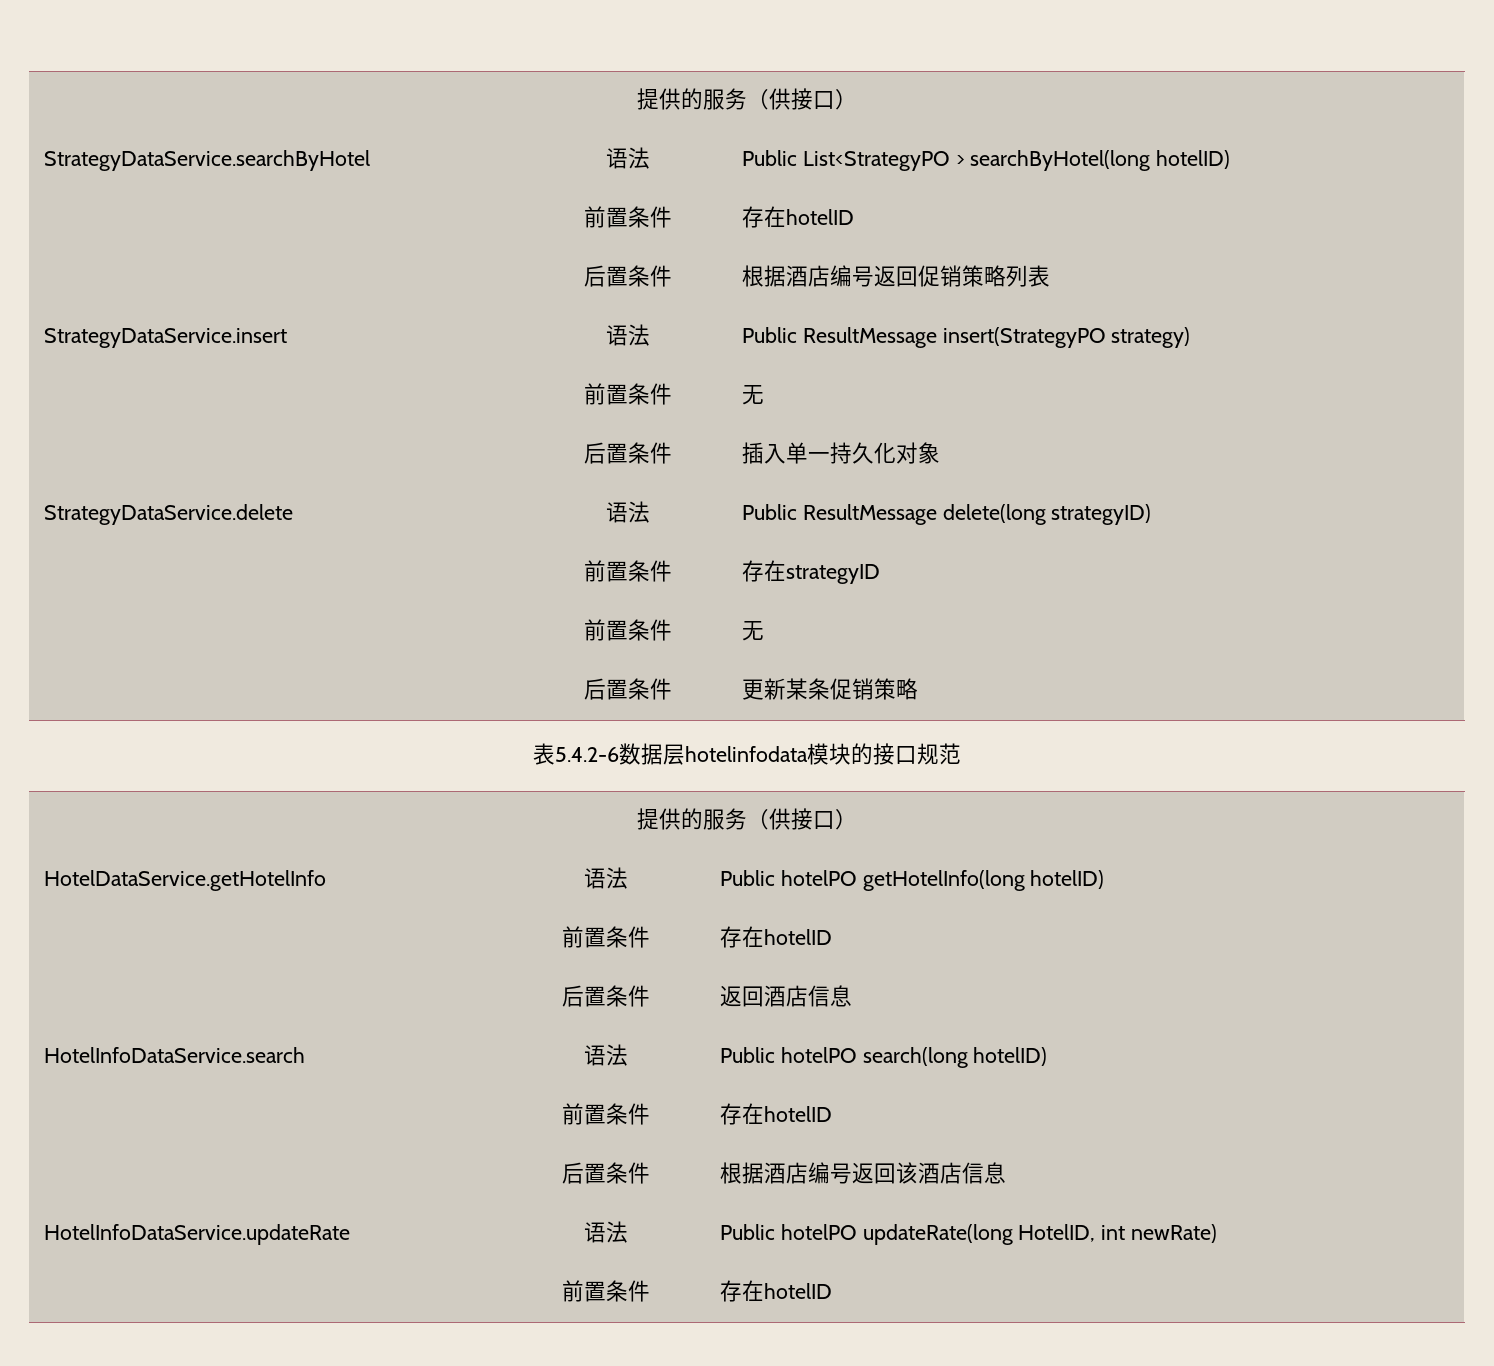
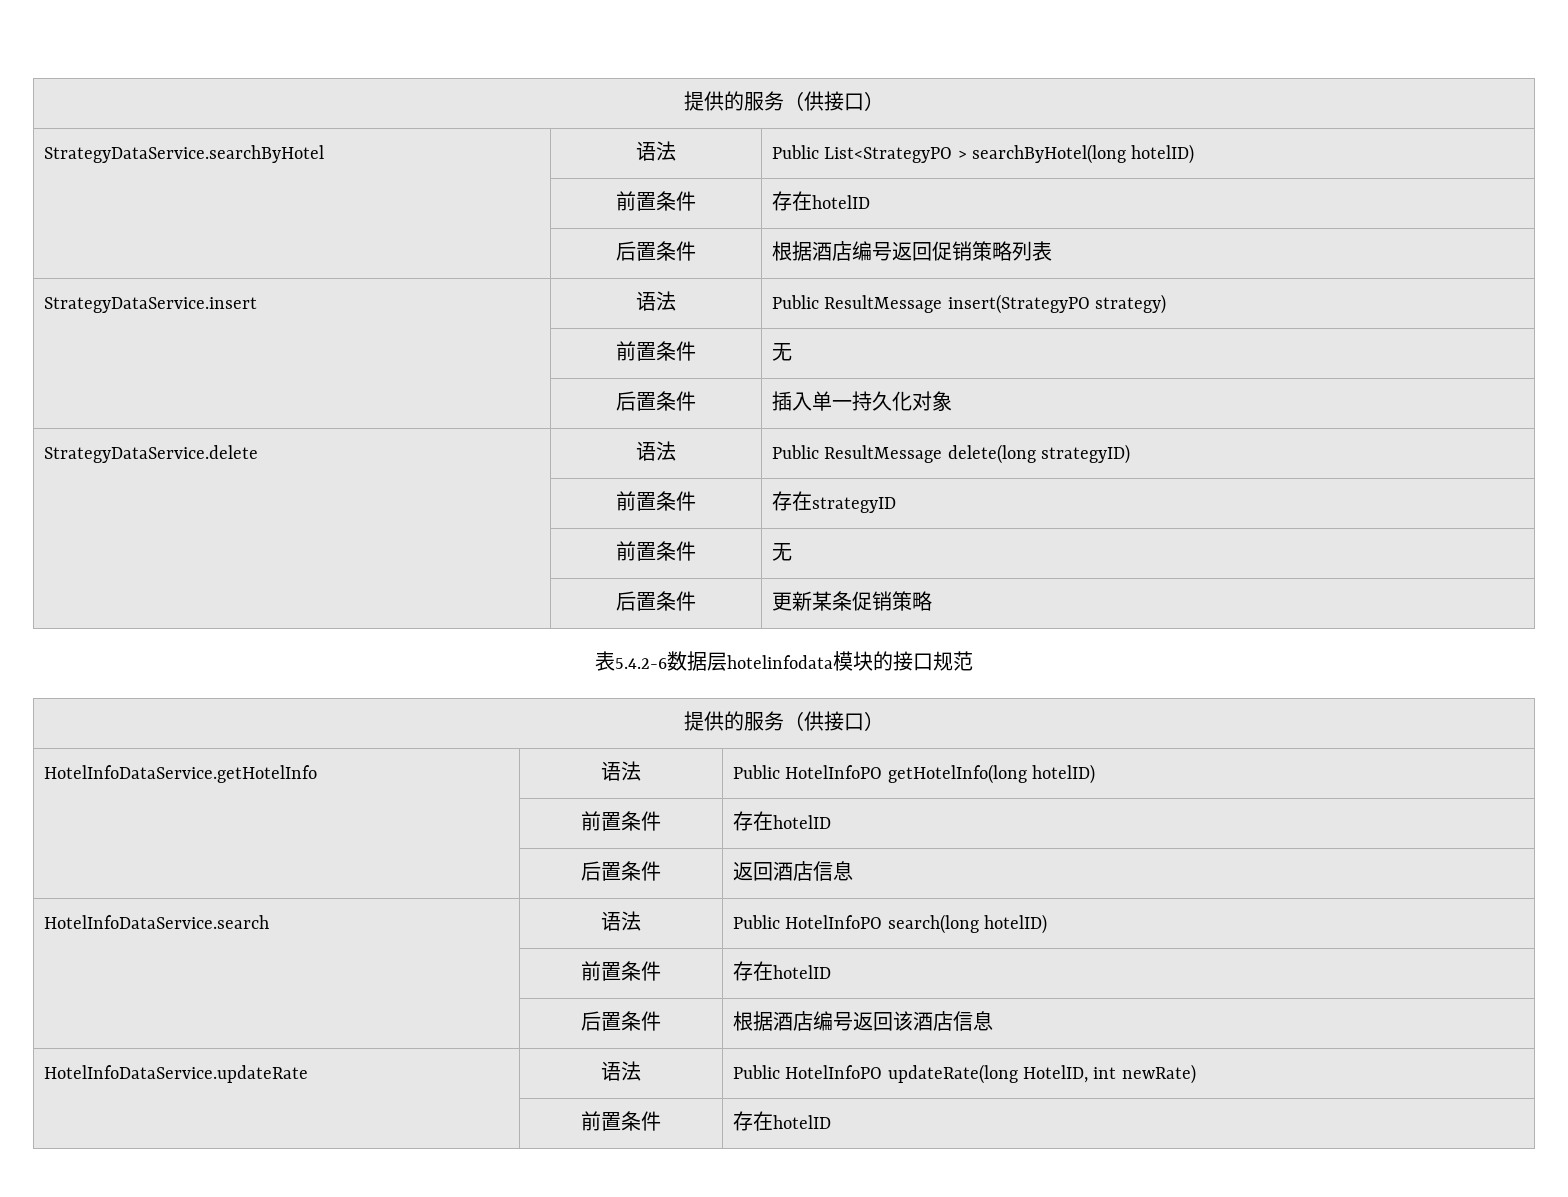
[44,870,327,891] [583,867,628,889] [720,870,857,886] HotelDataService.getHotelInfo | 语法 | Public hotelPO -> [43,765,317,783] [601,761,642,781] [732,765,883,779] HotelInfoDataService.getHotelInfo | 语法 | Public HotelInfoPO
[780,1047,857,1063] hotelPO -> [785,915,883,929] HotelInfoPO
[780,1224,857,1240] hotelPO -> [785,1065,883,1079] HotelInfoPO

